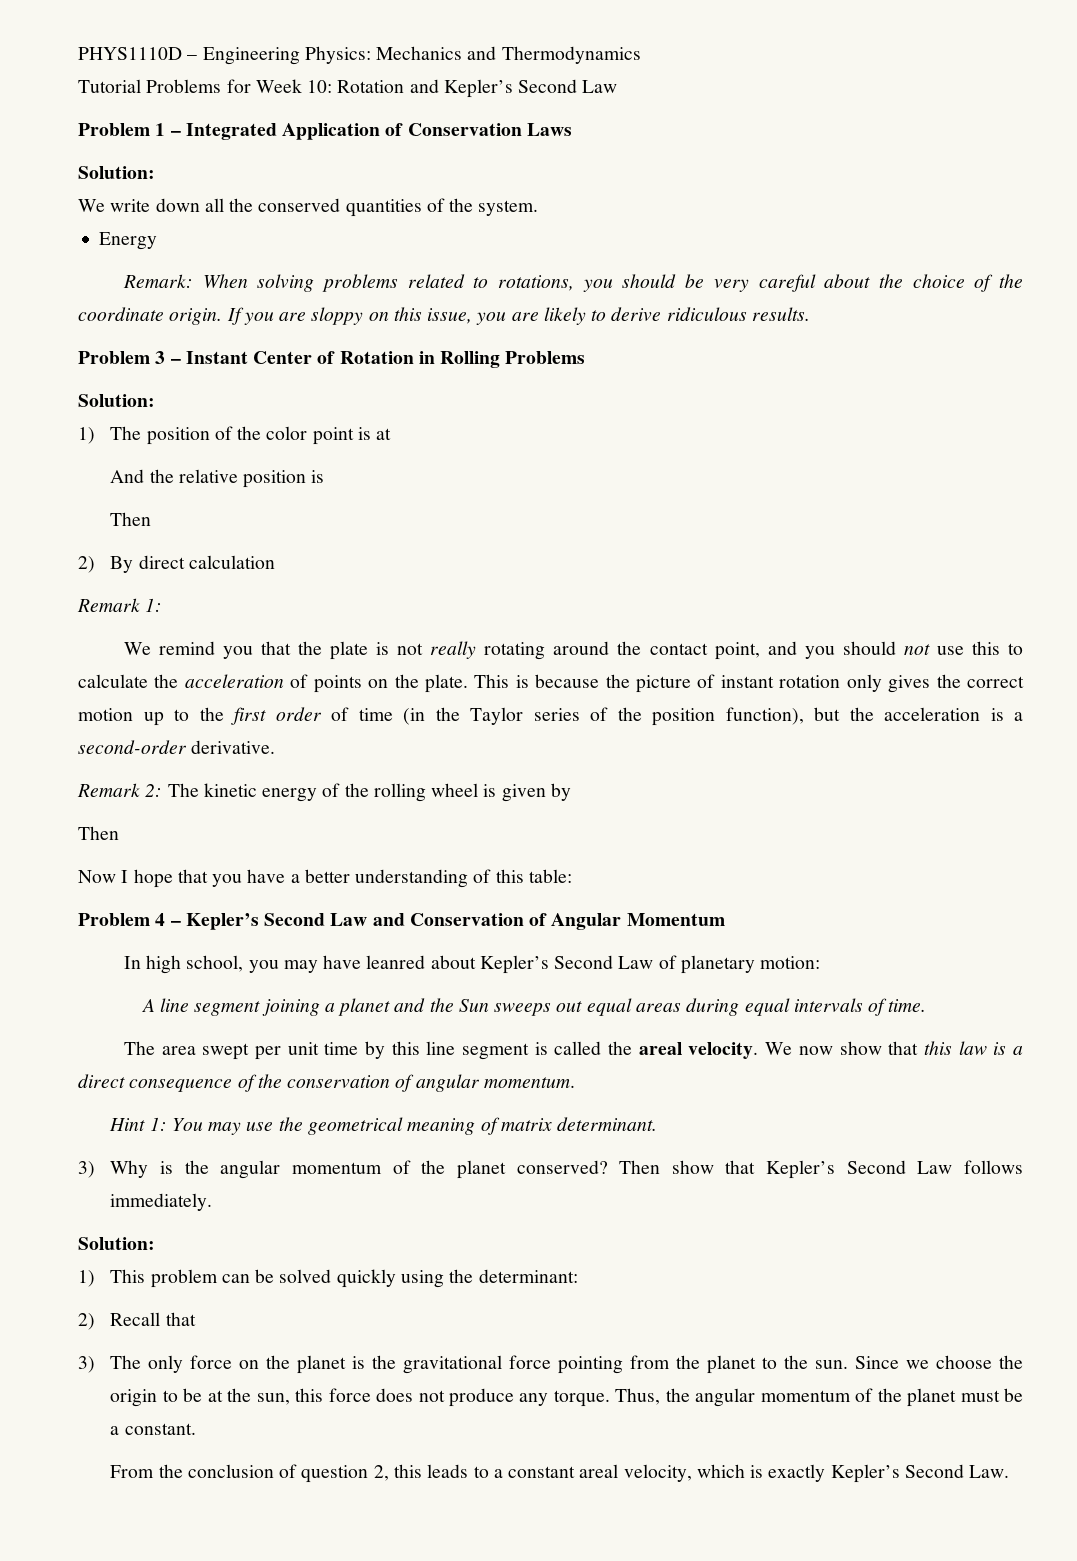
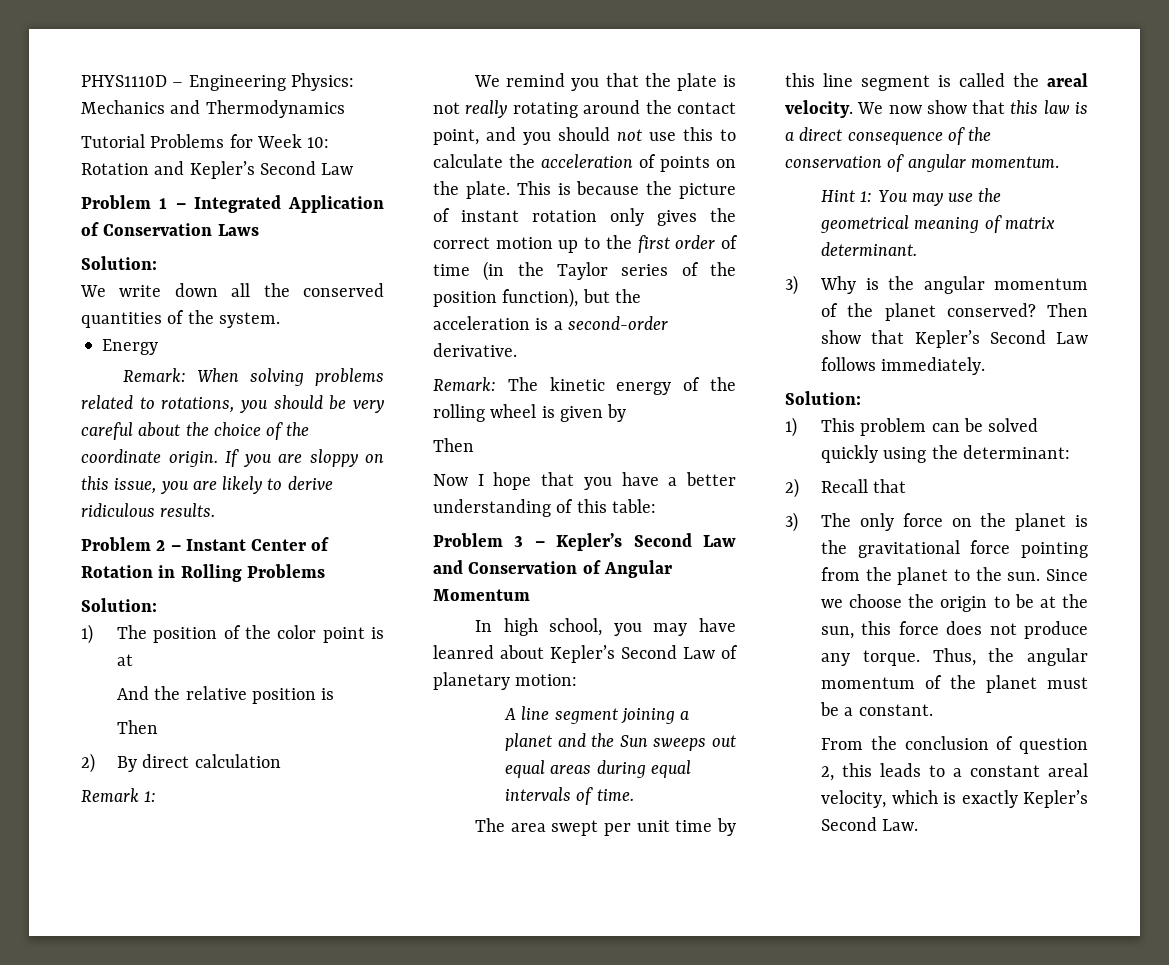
[155,351,166,364] 3 -> [156,540,166,551] 2
[77,783,163,797] Remark 2: -> [433,377,496,391] Remark:
[155,913,166,926] 4 -> [514,536,524,547] 3

